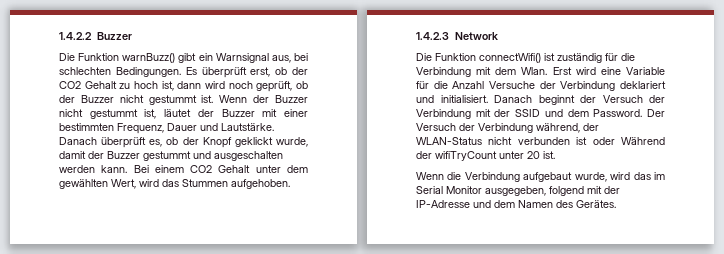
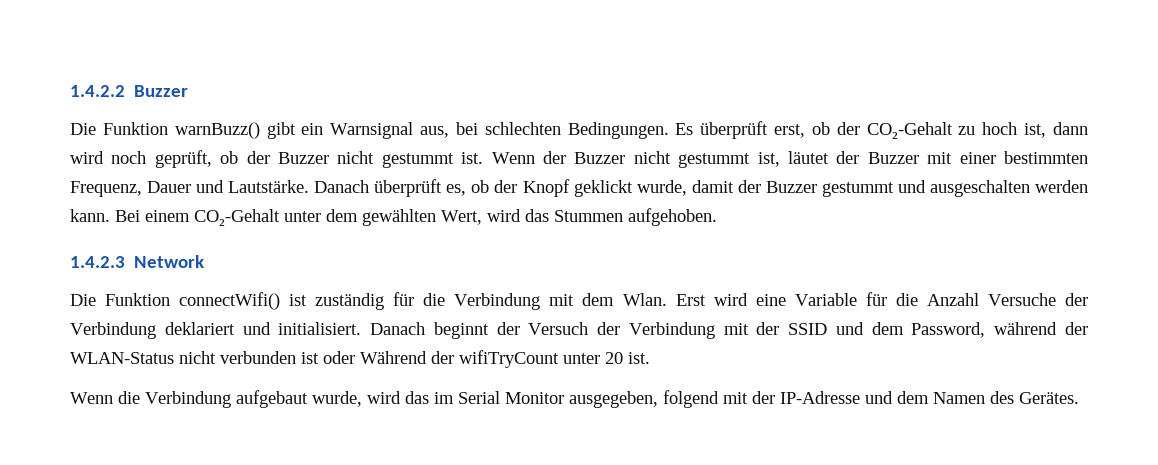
[59,81,117,89] CO2 Gehalt -> [866,122,953,139] CO₂-Gehalt
[190,165,251,173] CO2 Gehalt -> [194,209,280,226] CO₂-Gehalt
[593,109,665,117] [416,123,580,133] Password. Der Versuch der Verbindung während, -> [911,322,1058,338] Password, während

